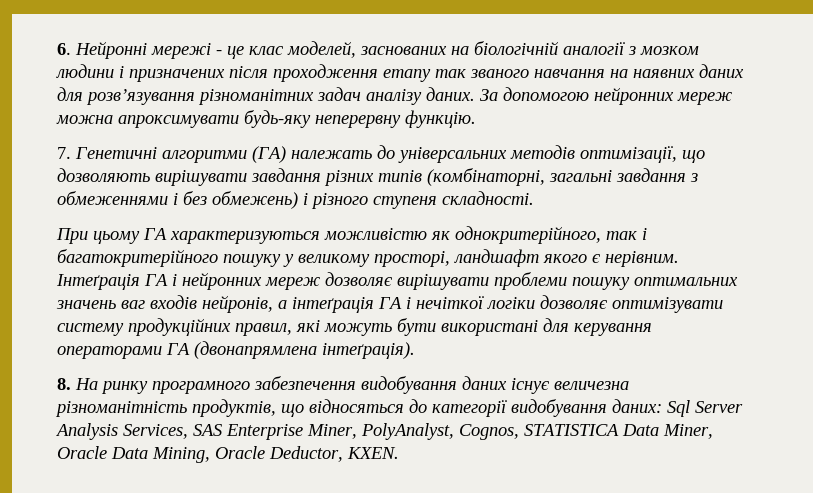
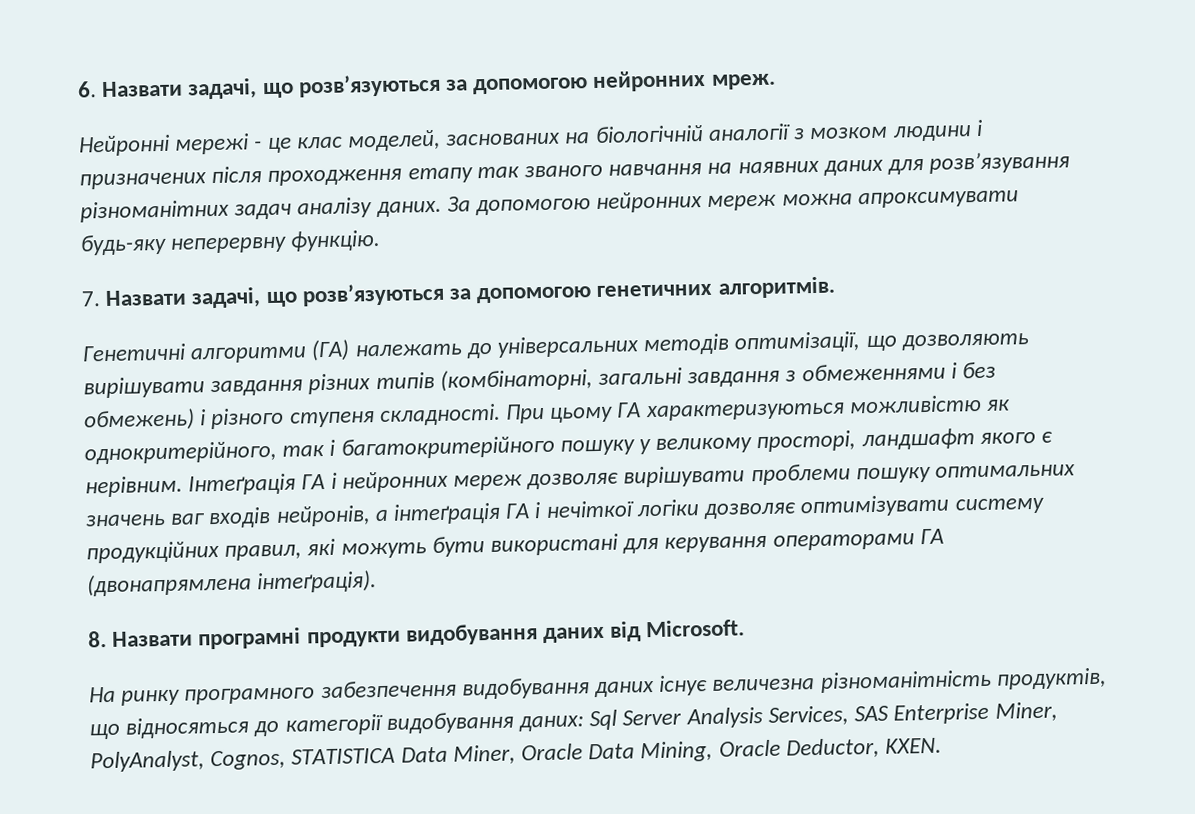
(71, 49) none -> [101,69,776,100] Назвати задачі, що розв’язуються за допомогою нейронних мреж. //
(71, 153) none -> [105,276,836,309] Назвати задачі, що розв’язуються за допомогою генетичних алгоритмів. //
(534, 198) // -> (501, 415) none
(71, 384) none -> [112,619,746,650] Назвати програмні продукти видобування даних від Microsoft. //

